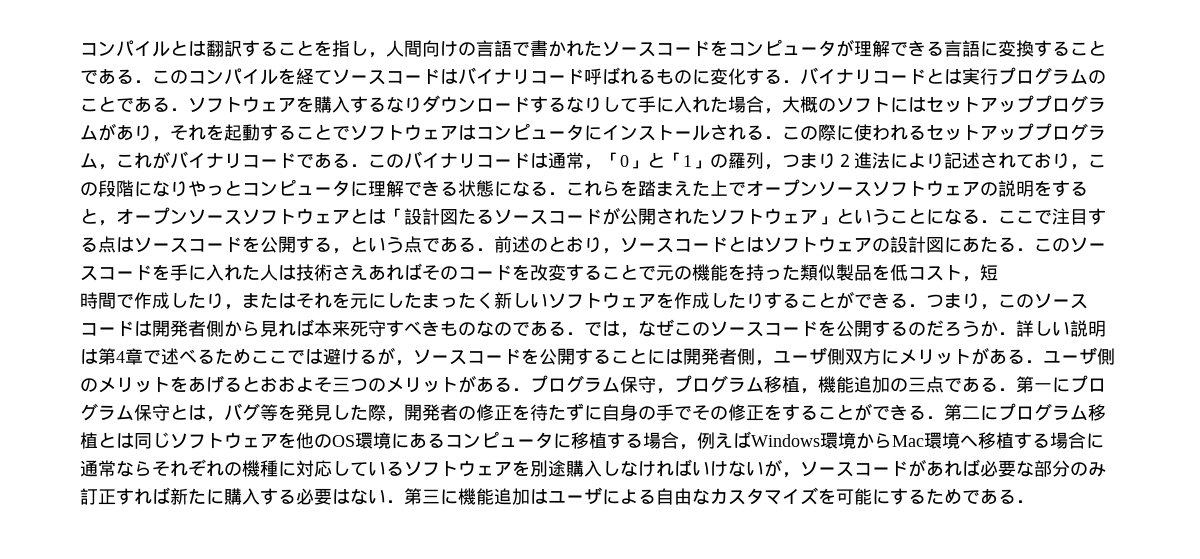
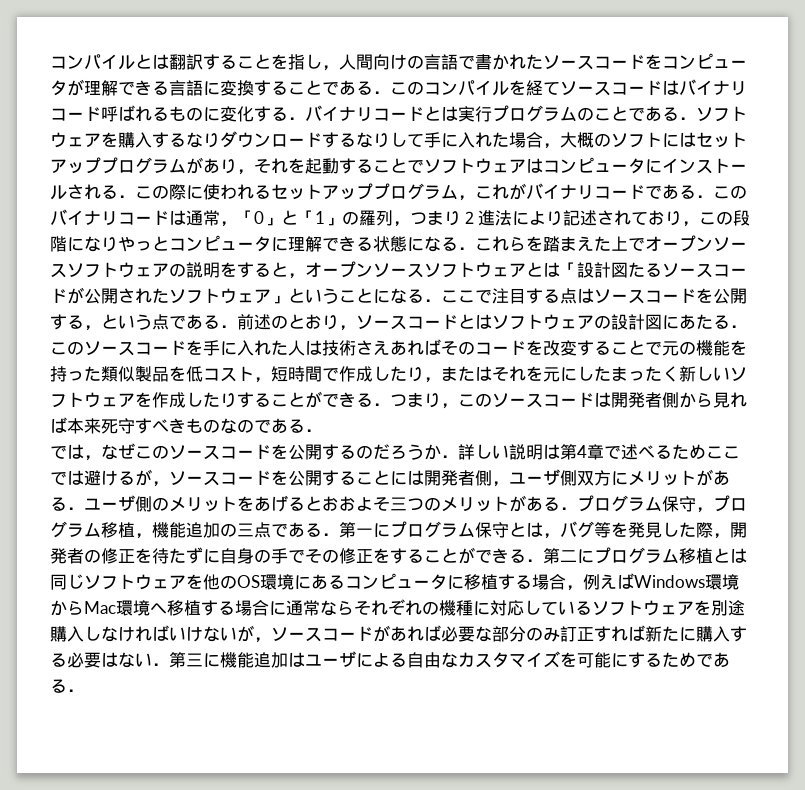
(998, 272) // -> (288, 374) none
(584, 333) none -> (322, 430) //

